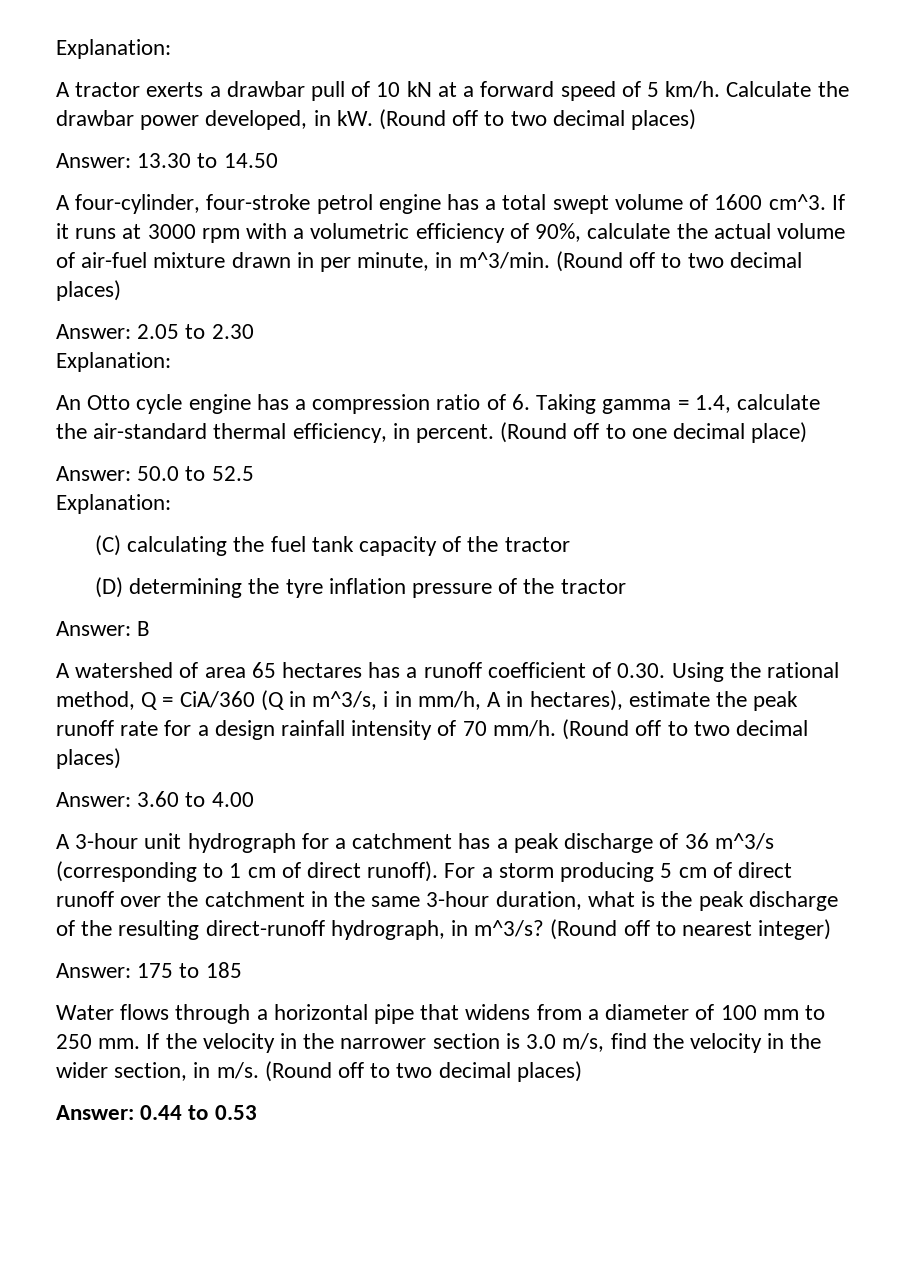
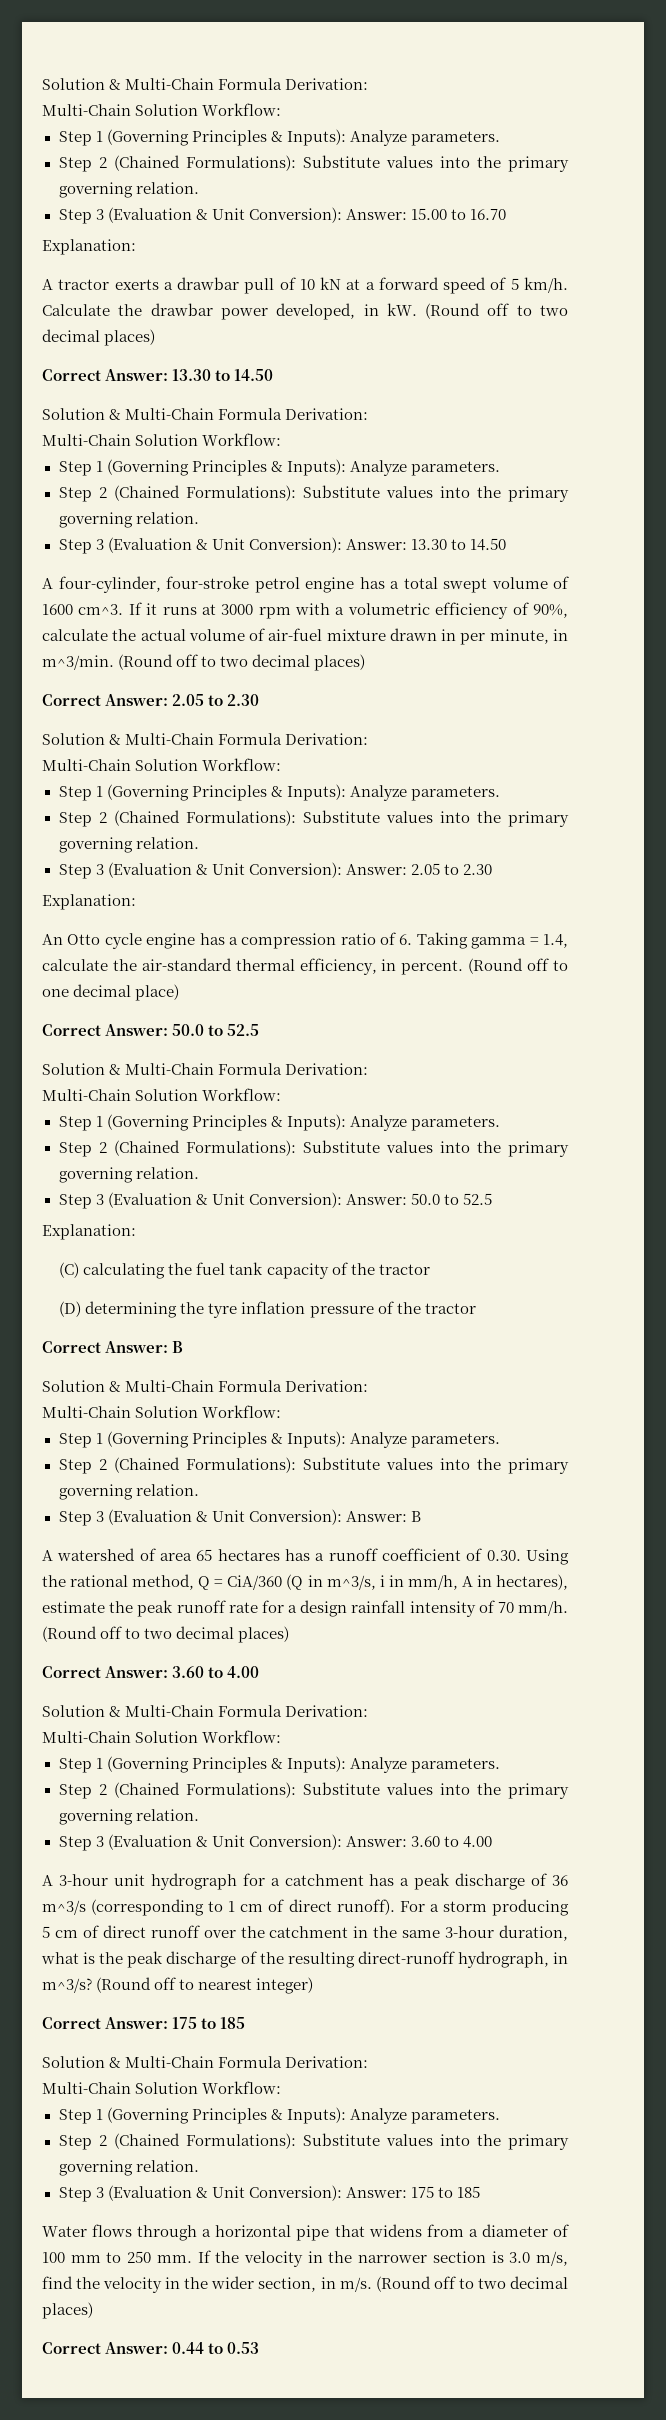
(56, 49) none -> [42,78,369,90] [42,103,282,116] [58,129,500,146] [58,155,569,172] [58,182,199,198] [58,207,506,224] Solution & Multi-Chain Formula Derivation: // Multi-Chain Solution Workflow: // Step 1 (Governing Principles & Inputs): Analyze parameters. // Step 2 (Chained Formulations): Substitute values into the primary governing relation. // Step 3 (Evaluation & Unit Conversion): Answer: 15.00 to 16.70 //
(697, 119) none -> [42,369,274,381] [42,408,369,420] [42,433,282,446] [58,459,500,476] [58,485,569,502] [58,512,199,528] [58,537,342,554] Correct Answer: 13.30 to 14.50 // Solution & Multi-Chain Formula Derivation: // Multi-Chain Solution Workflow: // Step 1 (Governing Principles & Inputs): Analyze parameters. // Step 2 (Chained Formulations): Substitute values into the primary governing relation. // Step 3 (Evaluation & Unit Conversion):
(121, 290) none -> [42,694,260,706] [42,733,369,745] [42,758,282,771] [58,784,500,801] [58,810,569,827] [58,837,199,853] [58,862,342,879] Correct Answer: 2.05 to 2.30 // Solution & Multi-Chain Formula Derivation: // Multi-Chain Solution Workflow: // Step 1 (Governing Principles & Inputs): Analyze parameters. // Step 2 (Chained Formulations): Substitute values into the primary governing relation. // Step 3 (Evaluation & Unit Conversion):
(808, 432) none -> [42,1024,260,1036] [42,1063,369,1075] [42,1088,282,1101] [58,1114,500,1131] [58,1140,569,1157] [58,1167,199,1183] [58,1192,342,1209] Correct Answer: 50.0 to 52.5 // Solution & Multi-Chain Formula Derivation: // Multi-Chain Solution Workflow: // Step 1 (Governing Principles & Inputs): Analyze parameters. // Step 2 (Chained Formulations): Substitute values into the primary governing relation. // Step 3 (Evaluation & Unit Conversion):
(626, 586) none -> [42,1341,184,1353] [42,1380,369,1392] [42,1405,282,1418] [58,1431,500,1448] [58,1457,569,1474] [58,1484,199,1500] [58,1509,342,1526] Correct Answer: B // Solution & Multi-Chain Formula Derivation: // Multi-Chain Solution Workflow: // Step 1 (Governing Principles & Inputs): Analyze parameters. // Step 2 (Chained Formulations): Substitute values into the primary governing relation. // Step 3 (Evaluation & Unit Conversion):
(121, 758) none -> [42,1666,260,1678] [42,1705,369,1717] [42,1730,282,1743] [58,1756,500,1773] [58,1782,569,1799] [58,1809,199,1825] [58,1834,342,1851] Correct Answer: 3.60 to 4.00 // Solution & Multi-Chain Formula Derivation: // Multi-Chain Solution Workflow: // Step 1 (Governing Principles & Inputs): Analyze parameters. // Step 2 (Chained Formulations): Substitute values into the primary governing relation. // Step 3 (Evaluation & Unit Conversion):
(832, 929) none -> [42,2017,246,2029] [42,2056,369,2068] [42,2081,282,2094] [58,2107,500,2124] [58,2133,569,2150] [58,2160,199,2176] [58,2185,342,2202] Correct Answer: 175 to 185 // Solution & Multi-Chain Formula Derivation: // Multi-Chain Solution Workflow: // Step 1 (Governing Principles & Inputs): Analyze parameters. // Step 2 (Chained Formulations): Substitute values into the primary governing relation. // Step 3 (Evaluation & Unit Conversion):
(582, 1071) none -> [42,2342,101,2354] Correct

